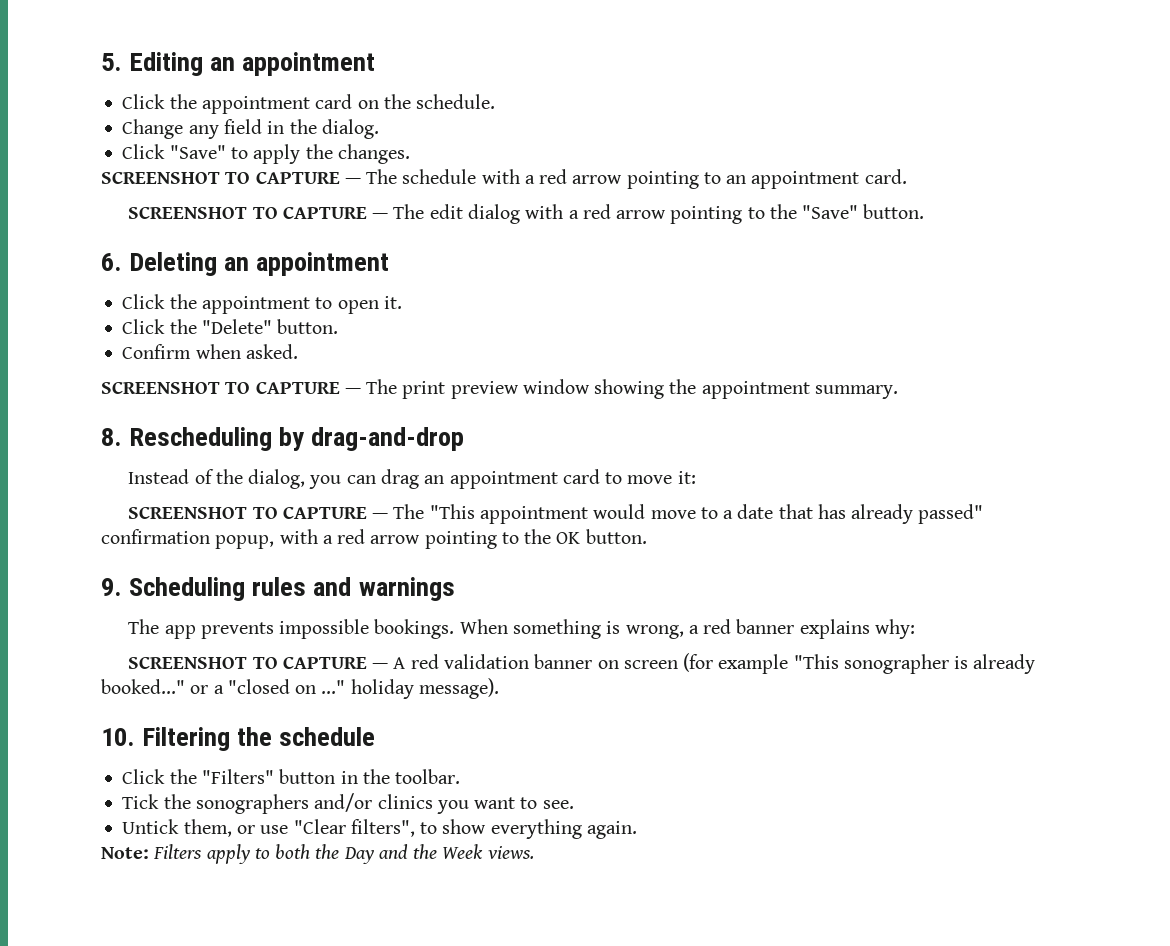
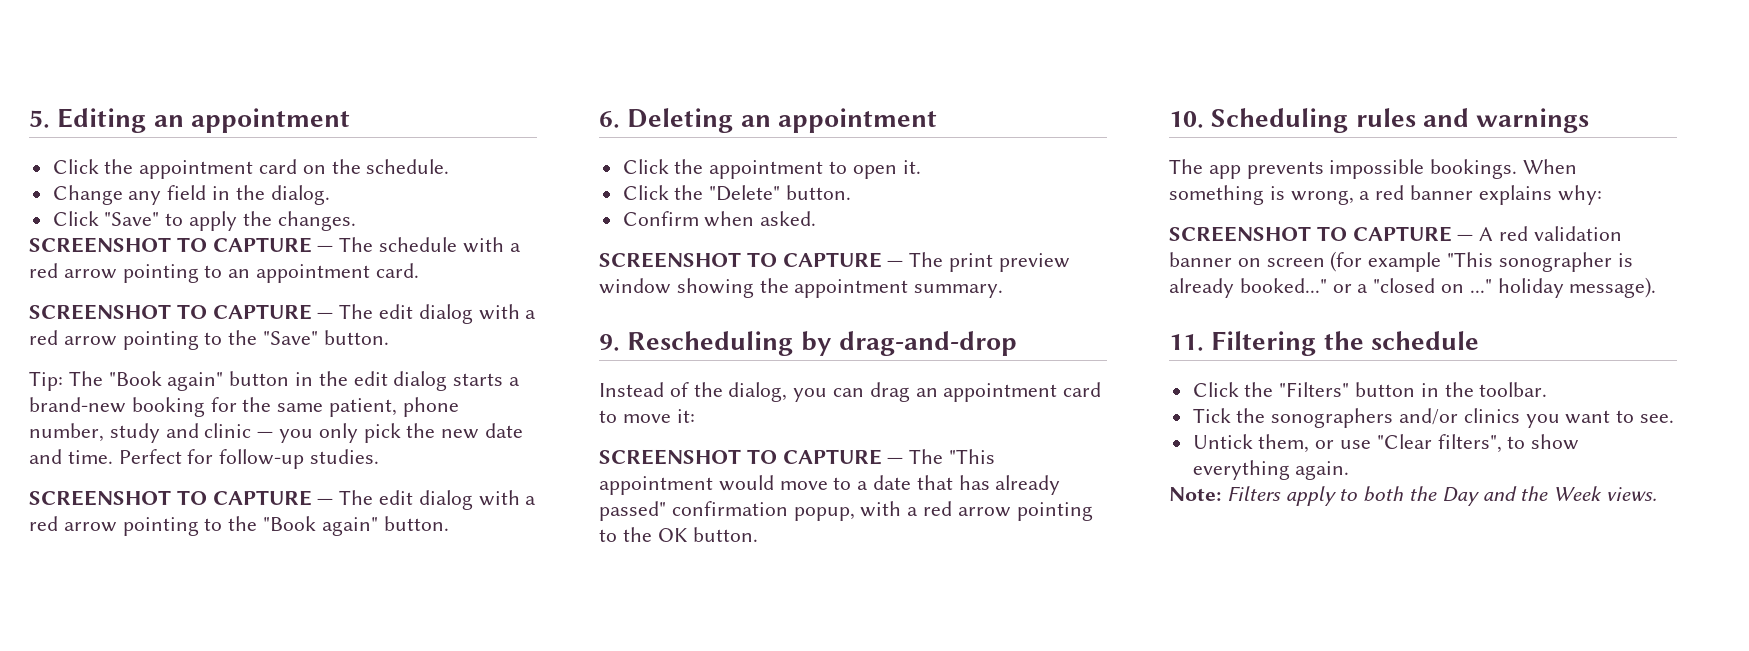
(925, 211) none -> [29,371,521,391] [29,397,459,417] [29,423,524,443] [29,449,380,469] [29,490,537,510] [29,516,449,536] // Tip: The "Book again" button in the edit dialog starts a brand-new booking for the same patient, phone number, study and clinic — you only pick the new date and time. Perfect for follow-up studies. // SCREENSHOT TO CAPTURE — The edit dialog with a red arrow pointing to the "Book again" button.
[101,428,122,446] 8. -> [599,334,620,351] 9.
[101,578,122,596] 9. -> [1169,111,1204,128] 10.
[101,728,135,746] 10. -> [1169,334,1204,351] 11.

